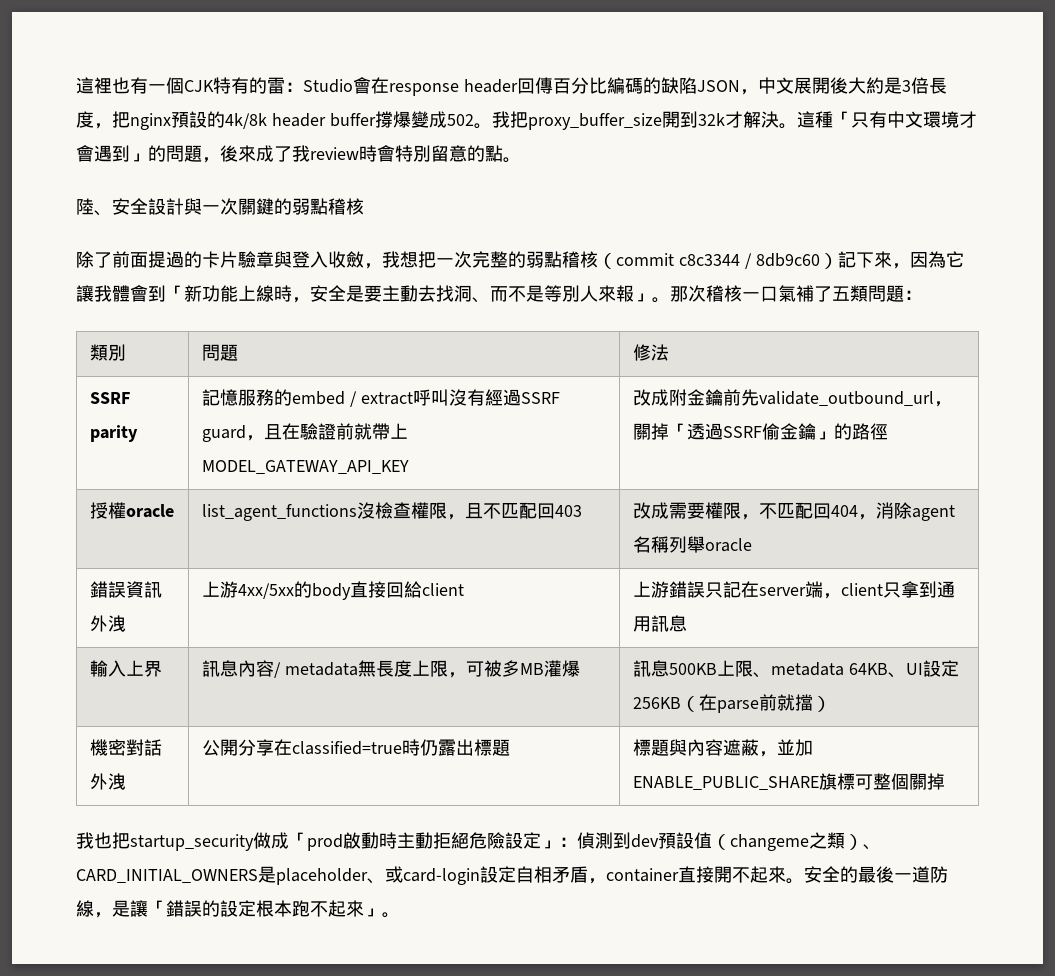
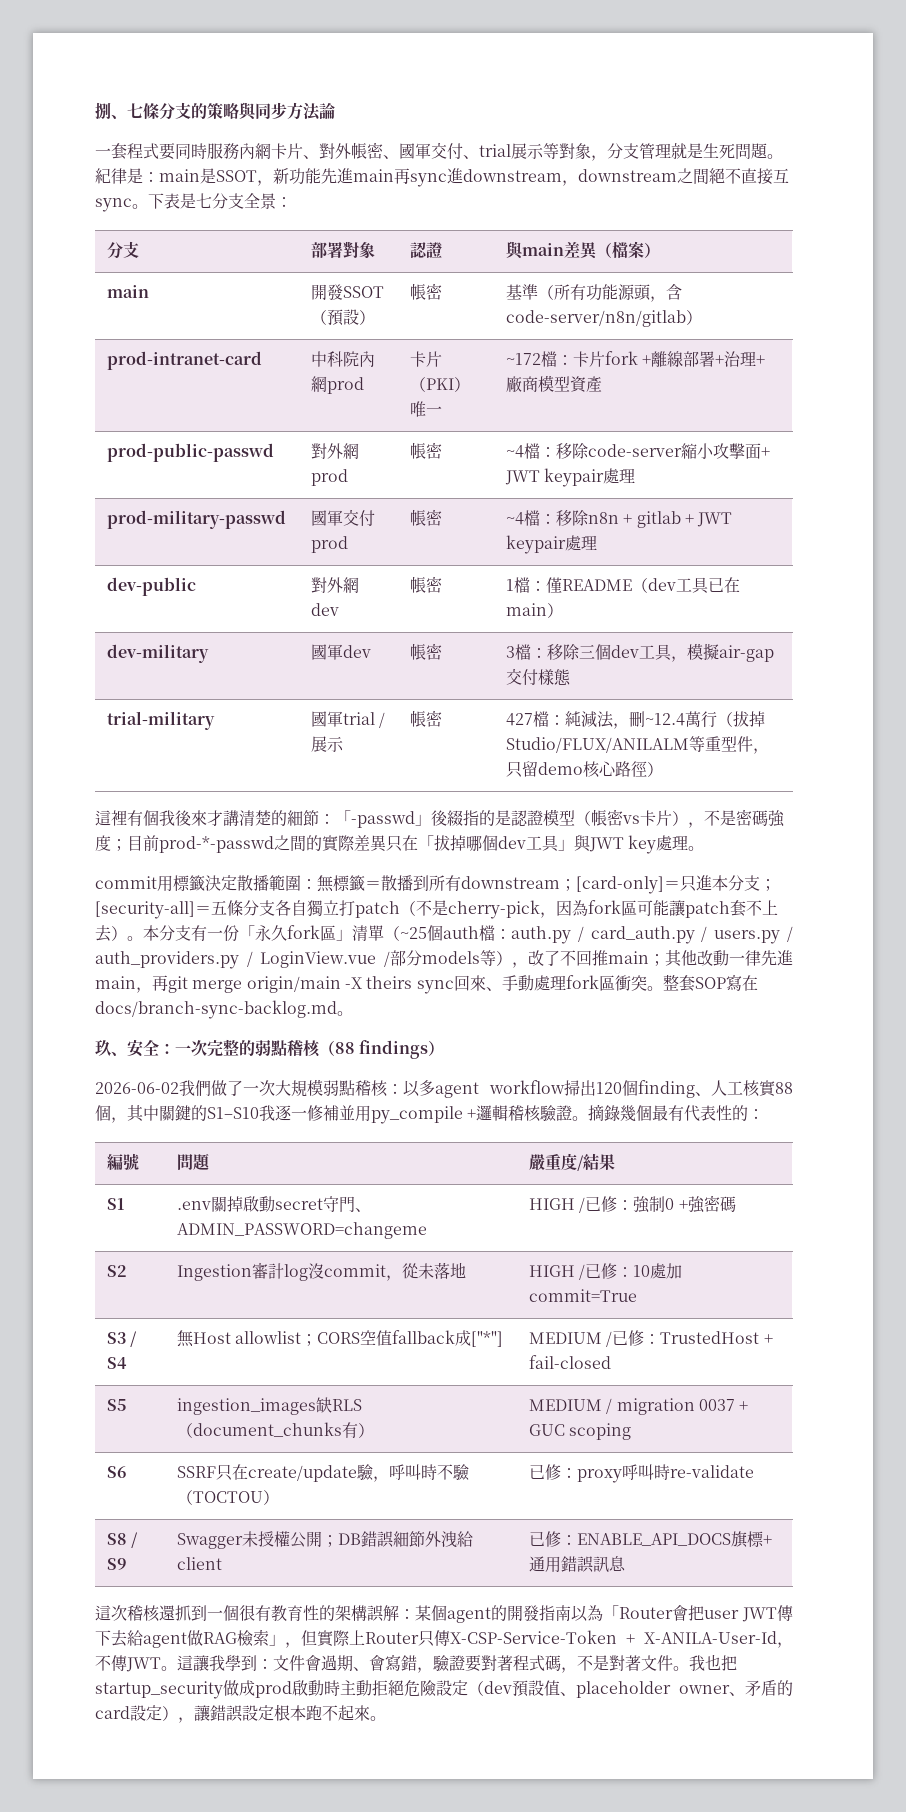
[76,77,947,96] [76,111,977,130] [76,145,521,163] [76,198,364,216] [76,251,436,269] 這裡也有一個CJK特有的雷：Studio會在response header回傳百分比編碼的缺陷JSON，中文展開後大約是3倍長度，把nginx預設的4k/8k header buffer撐爆變成502。我把proxy_buffer_size開到32k才解決。這種「只有中文環境才會遇到」的問題，後來成了我review時會特別留意的點。 // 陸、安全設計與一次關鍵的弱點稽核 // 除了前面提過的卡片驗章與登入收斂，我想把 -> [95,102,335,121] [95,142,783,161] [95,168,789,187] [95,193,292,212] [107,241,140,259] [311,241,376,258] [410,242,443,259] [506,241,661,260] [107,285,150,298] [311,284,385,300] [311,309,376,326] [410,283,443,300] [506,284,683,302] [506,310,703,327] [107,351,263,370] [311,351,376,367] [311,376,365,394] [410,351,443,367] [410,377,471,392] [410,401,443,417] [506,351,766,367] [506,375,603,393] [107,443,275,462] [311,443,360,460] [311,469,349,486] [410,442,443,459] [506,443,771,459] [505,468,636,487] [107,510,287,529] [311,509,376,527] [311,536,349,553] [410,509,443,526] [506,510,733,528] [506,535,598,554] [107,577,197,596] [311,577,360,594] [311,603,340,616] [410,576,443,593] [506,577,741,594] [506,603,564,618] [107,644,210,663] [311,644,372,660] [410,643,443,660] [506,643,775,662] [506,668,572,686] [107,711,216,730] [311,711,386,728] [311,736,345,752] [410,710,443,727] [506,711,766,729] [506,736,770,754] [506,761,664,778] [95,809,785,828] [95,835,705,854] [95,875,776,894] [95,900,778,919] [95,925,793,944] [95,950,793,969] [95,974,758,994] [95,1000,353,1019] [95,1039,175,1057] 捌、七條分支的策略與同步方法論 // 一套程式要同時服務內網卡片、對外帳密、國軍交付、trial展示等對象，分支管理就是生死問題。紀律是：main是SSOT，新功能先進main再sync進downstream，downstream之間絕不直接互sync。下表是七分支全景： // 分支 | 部署對象 | 認證 | 與main差異（檔案） // main | 開發SSOT（預設） | 帳密 | 基準（所有功能源頭，含code-server/n8n/gitlab） // prod-intranet-card | 中科院內網prod | 卡片（PKI）唯一 | ~172檔：卡片fork +離線部署+治理+廠商模型資產 // prod-public-passwd | 對外網prod | 帳密 | ~4檔：移除code-server縮小攻擊面+ JWT keypair處理 // prod-military-passwd | 國軍交付prod | 帳密 | ~4檔：移除n8n + gitlab + JWT keypair處理 // dev-public | 對外網dev | 帳密 | 1檔：僅README（dev工具已在main） // dev-military | 國軍dev | 帳密 | 3檔：移除三個dev工具，模擬air-gap交付樣態 // trial-military | 國軍trial /展示 | 帳密 | 427檔：純減法，刪~12.4萬行（拔掉Studio/FLUX/ANILALM等重型件，只留demo核心路徑） // 這裡有個我後來才講清楚的細節：「-passwd」後綴指的是認證模型（帳密vs卡片），不是密碼強度；目前prod-*-passwd之間的實際差異只在「拔掉哪個dev工具」與JWT key處理。 // commit用標籤決定散播範圍：無標籤＝散播到所有downstream；[card-only]＝只進本分支；[security-all]＝五條分支各自獨立打patch（不是cherry-pick，因為fork區可能讓patch套不上去）。本分支有一份「永久fork區」清單（~25個auth檔：auth.py / card_auth.py / users.py / auth_providers.py / LoginView.vue /部分models等），改了不回推main；其他改動一律先進main，再git merge origin/main -X theirs sync回來、手動處理fork區衝突。整套SOP寫在docs/branch-sync-backlog.md。 // 玖、安全：
[616,251,964,269] [76,285,922,303] [90,344,127,361] commit c8c3344 / 8db9c60）記下來，因為它讓我體會到「新功能上線時，安全是要主動去找洞、而不是等別人來報」。那次稽核一口氣補了五類問題： // 類別 -> [335,1040,445,1059] [95,1079,793,1098] [95,1104,765,1124] [107,1153,140,1170] 88 findings） // 2026-06-02我們做了一次大規模弱點稽核：以多agent workflow掃出120個finding、人工核實88個，其中關鍵的S1–S10我逐一修補並用py_compile +邏輯稽核驗證。摘錄幾個最有代表性的： // 編號
[633,344,670,361] [90,392,131,404] [90,425,139,442] [202,389,560,407] [202,423,409,442] [202,460,410,474] [633,389,953,407] [633,423,889,440] [90,502,175,519] [202,502,583,521] [633,502,956,521] [633,536,753,553] [90,581,163,598] [90,615,127,632] [202,581,465,600] [633,581,956,599] [633,615,688,632] [90,660,163,677] [202,660,581,678] [633,660,960,678] [633,694,832,713] [90,739,163,756] [90,773,127,790] [202,739,511,756] [633,739,814,757] [633,773,946,790] 修法 // SSRF parity | 記憶服務的embed / extract呼叫沒有經過SSRF guard，且在驗證前就帶上MODEL_GATEWAY_API_KEY | 改成附金鑰前先validate_outbound_url，關掉「透過SSRF偷金鑰」的路徑 // 授權oracle | list_agent_functions沒檢查權限，且不匹配回403 | 改成需要權限，不匹配回404，消除agent名稱列舉oracle // 錯誤資訊外洩 | 上游4xx/5xx的body直接回給client | 上游錯誤只記在server端，client只拿到通用訊息 // 輸入上界 | 訊息內容/ metadata無長度上限，可被多MB灌爆 | 訊息500KB上限、metadata 64KB、UI設定256KB（在parse前就擋） // 機密對話外洩 | 公開分享在classified=true時仍露出標題 | 標題與內容遮蔽，並加ENABLE_PUBLIC_SHARE旗標可整個關掉 // -> [529,1153,616,1171] [107,1198,125,1210] [177,1196,372,1212] [177,1222,428,1239] [529,1195,736,1213] [107,1265,128,1277] [177,1262,467,1281] [529,1263,683,1280] [529,1289,638,1302] [107,1331,138,1347] [107,1357,128,1369] [177,1330,504,1347] [529,1330,773,1347] [529,1355,612,1369] [107,1399,128,1411] [177,1397,363,1415] [177,1422,375,1438] [529,1398,749,1415] [529,1423,632,1440] [107,1466,128,1478] [177,1464,471,1482] [177,1490,280,1505] [529,1464,755,1483] [107,1532,139,1548] [107,1558,128,1570] [177,1531,474,1549] [177,1557,223,1570] [529,1531,773,1548] [529,1556,627,1573] [95,1605,793,1623] [95,1629,793,1648] [95,1654,689,1673] 嚴重度/結果 // S1 | .env關掉啟動secret守門、ADMIN_PASSWORD=changeme | HIGH /已修：強制0 +強密碼 // S2 | Ingestion審計log沒commit，從未落地 | HIGH /已修：10處加commit=True // S3 / S4 | 無Host allowlist；CORS空值fallback成["*"] | MEDIUM /已修：TrustedHost + fail-closed // S5 | ingestion_images缺RLS（document_chunks有） | MEDIUM / migration 0037 + GUC scoping // S6 | SSRF只在create/update驗，呼叫時不驗（TOCTOU） | 已修：proxy呼叫時re-validate // S8 / S9 | Swagger未授權公開；DB錯誤細節外洩給client | 已修：ENABLE_API_DOCS旗標+通用錯誤訊息 // 這次稽核還抓到一個很有教育性的架構誤解：某個agent的開發指南以為「Router會把user JWT傳下去給agent做RAG檢索」，但實際上Router只傳X-CSP-Service-Token + X-ANILA-User-Id，不傳JWT。這讓我學到：文件會過期、會寫錯，驗證要對著程式碼，不是對著文件。
[289,832,307,847] 「 -> (255, 1688) none
[541,832,881,851] [76,866,948,885] [76,900,220,918] 」：偵測到dev預設值（changeme之類）、CARD_INITIAL_OWNERS是placeholder、或card-login設定自相矛盾，container直接開不起來。安全的最後一道防線，是讓「錯誤的 -> [468,1680,794,1698] [95,1705,243,1723] （dev預設值、placeholder owner、矛盾的card設定），讓錯誤
[364,908,382,917] 」 -> (370, 1713) none

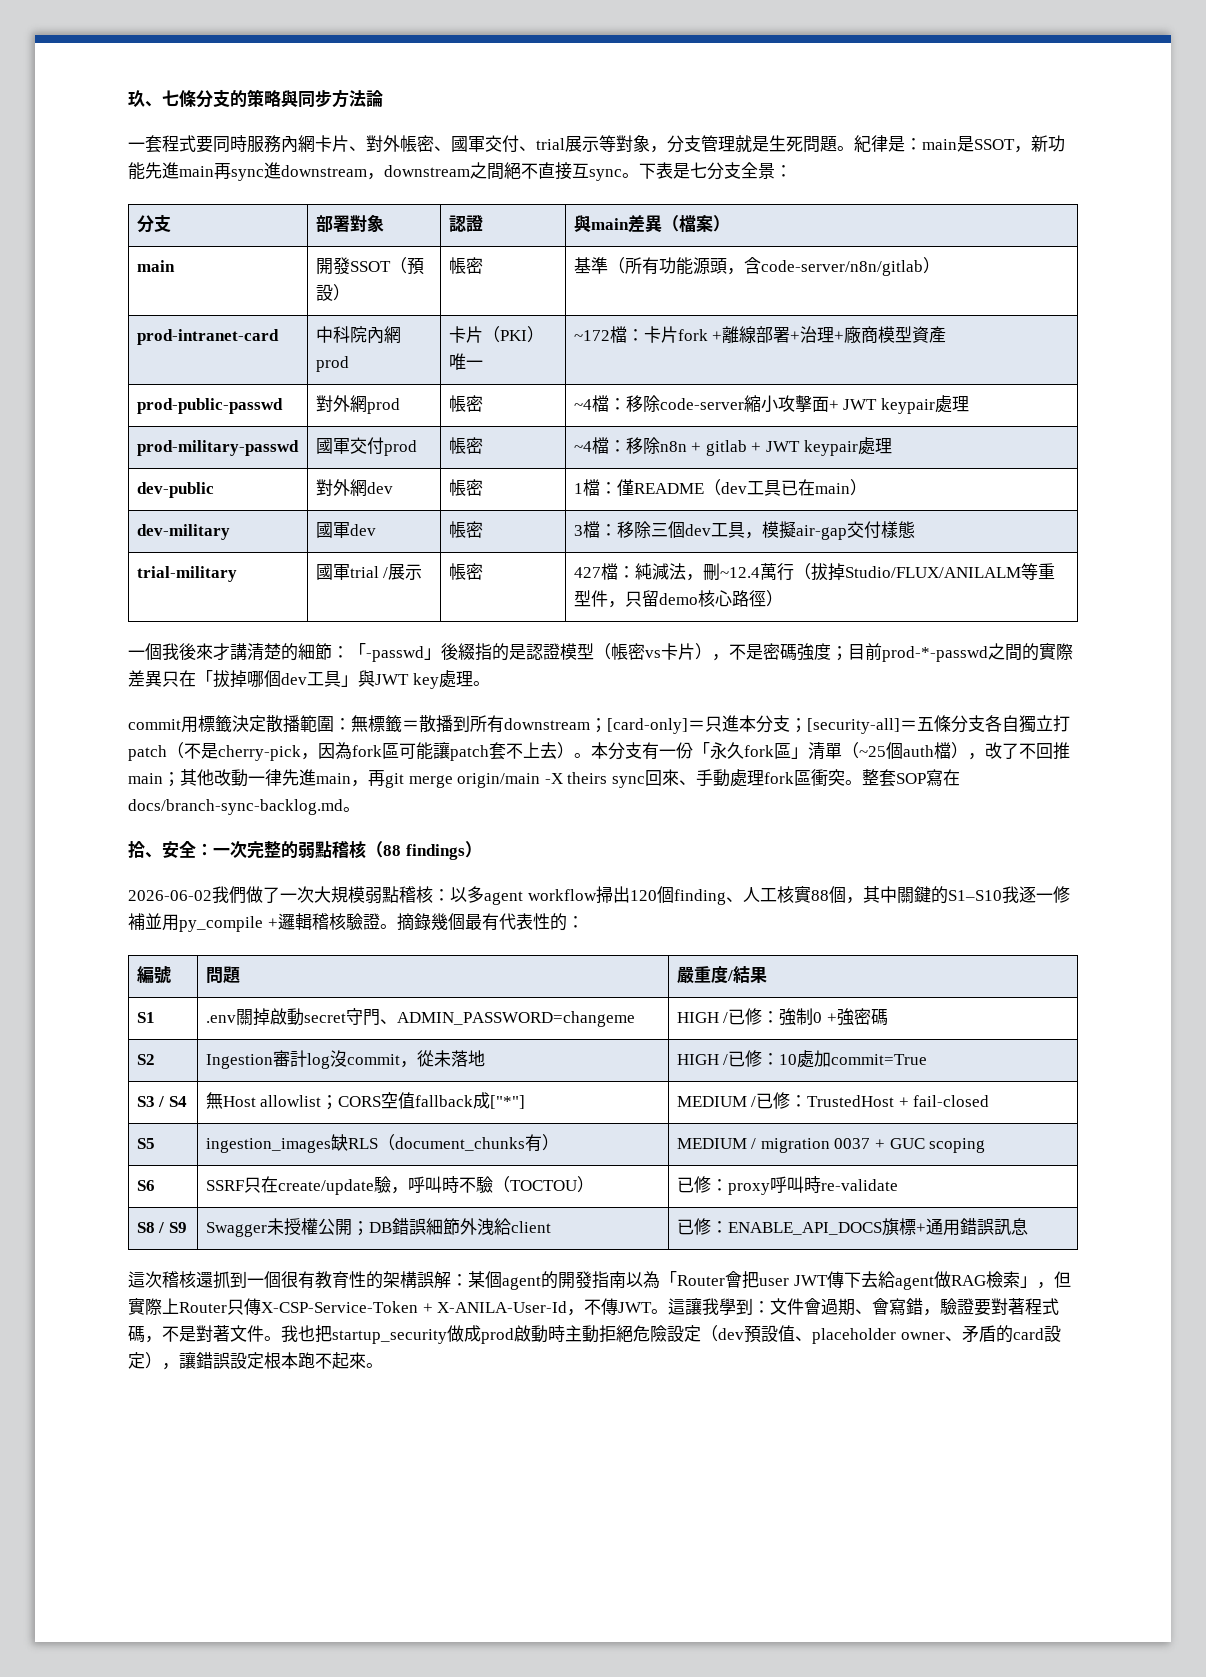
[95,102,111,120] 捌 -> [128,90,145,108] 玖
[95,810,143,826] 這裡有 -> [128,650,145,658] 一
[495,926,793,944] [95,950,496,969] ：auth.py / card_auth.py / users.py / auth_providers.py / LoginView.vue /部分models等 -> (951, 750) none
[95,1039,111,1056] 玖 -> [128,841,145,858] 拾

